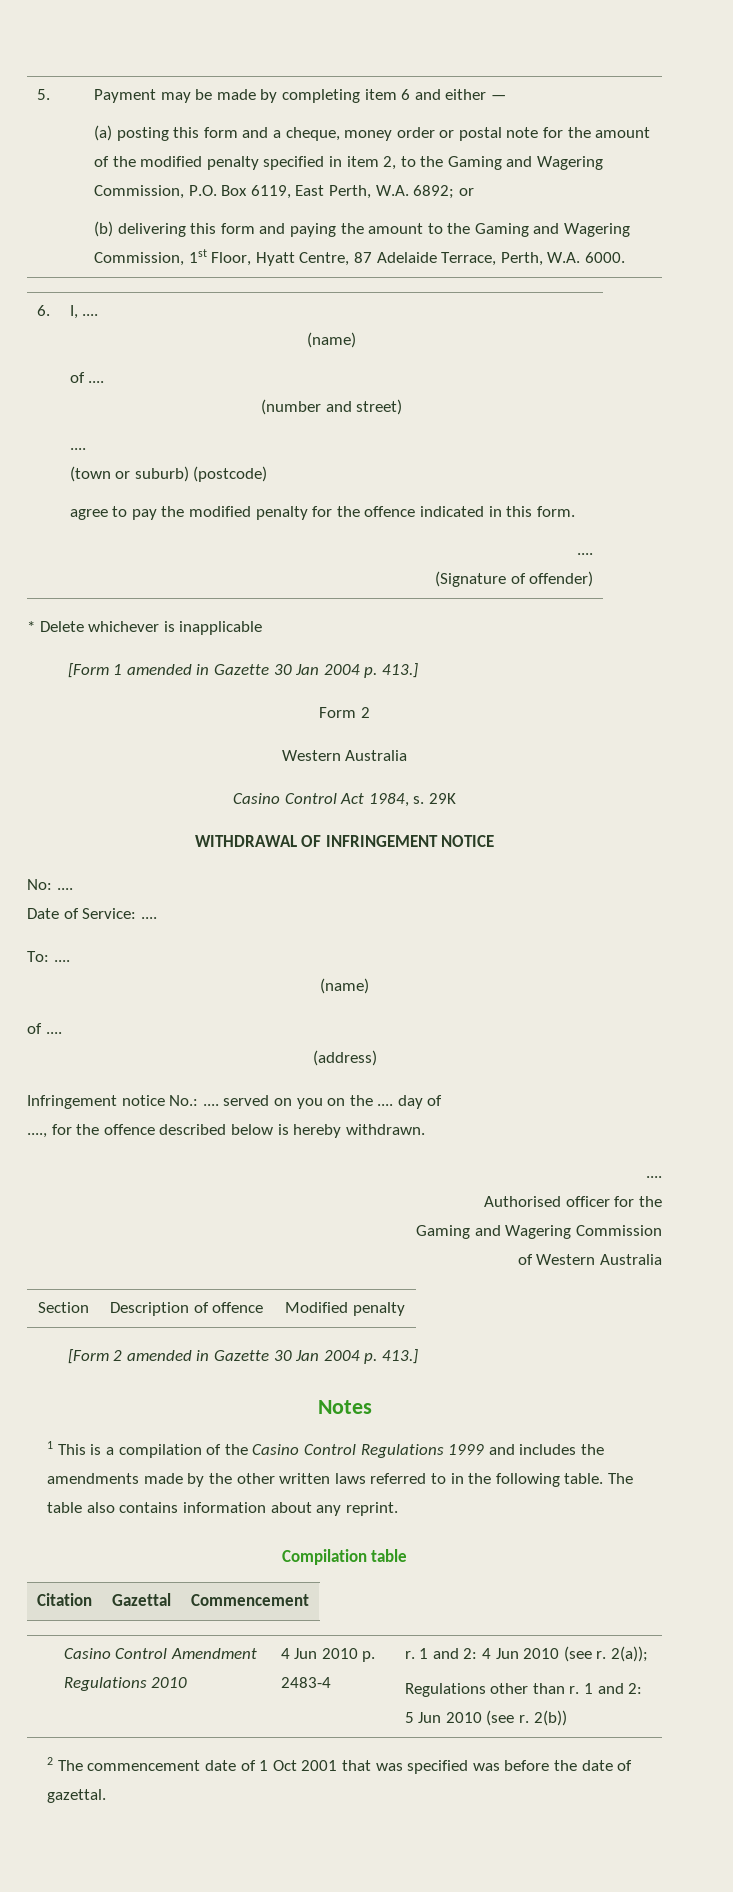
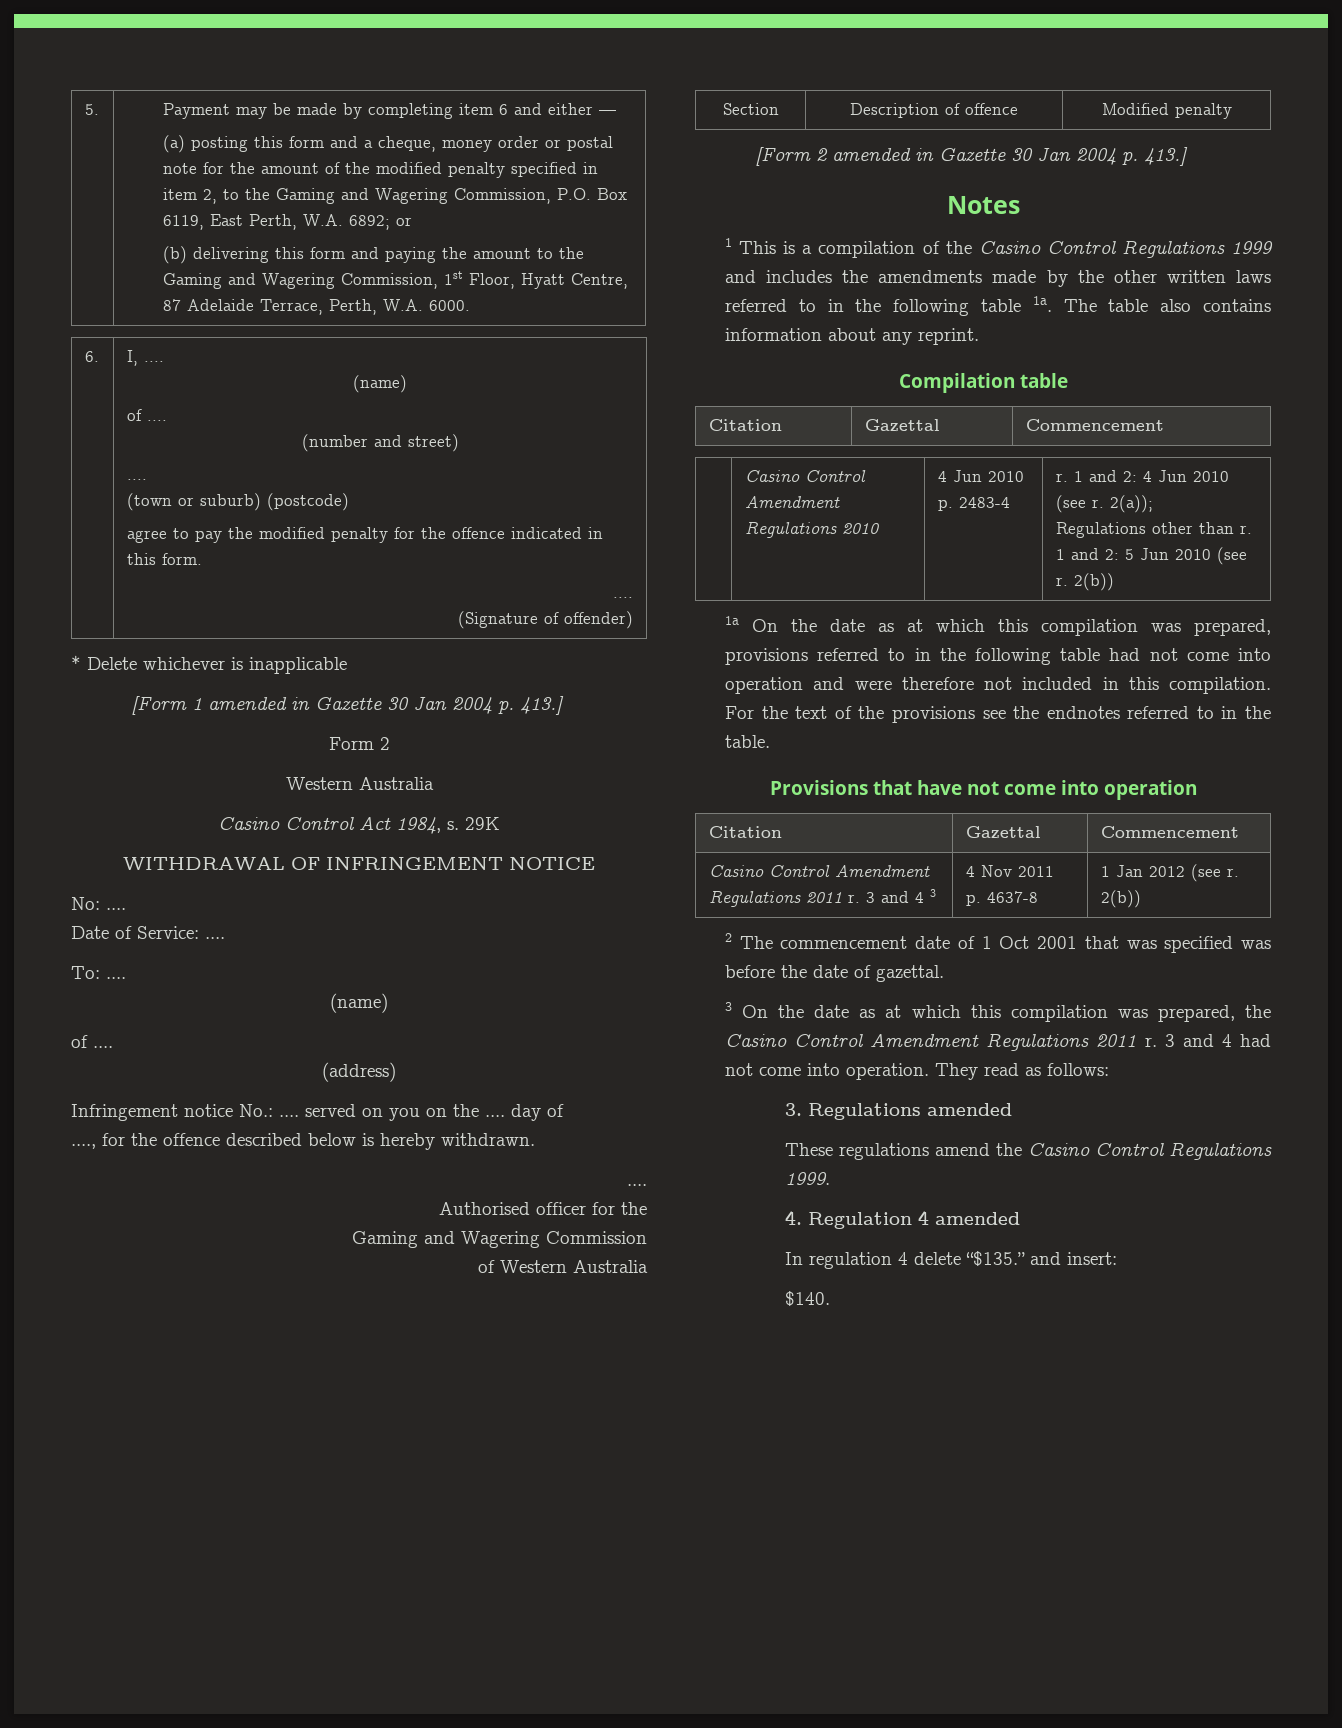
[564,1473,604,1484] table. -> [980,296,1052,312] table 1a.
(567, 1718) none -> [724,616,1271,636] [724,648,1271,665] [724,677,1271,694] [724,706,1271,723] [724,735,770,748] [769,780,1197,800] [708,826,782,838] [965,826,1041,839] [1100,826,1239,838] [708,865,930,877] [708,889,936,907] [965,865,1054,877] [965,891,1038,906] [1100,864,1239,882] [1100,890,1141,908] // 1a On the date as at which this compilation was prepared, provisions referred to in the following table had not come into operation and were therefore not included in this compilation. For the text of the provisions see the endnotes referred to in the table. // Provisions that have not come into operation // Citation | Gazettal | Commencement // Casino Control Amendment Regulations 2011 r. 3 and 4 3 | 4 Nov 2011 p. 4637-8 | 1 Jan 2012 (see r. 2(b))
(107, 1796) none -> [724,1002,1271,1022] [724,1033,1272,1051] [724,1063,1109,1080] [784,1103,1012,1120] [784,1142,1272,1160] [784,1172,830,1185] [784,1210,1020,1229] [784,1251,1117,1269] [784,1291,830,1307] // 3 On the date as at which this compilation was prepared, the Casino Control Amendment Regulations 2011 r. 3 and 4 had not come into operation. They read as follows: // 3. Regulations amended // These regulations amend the Casino Control Regulations 1999. // 4. Regulation 4 amended // In regulation 4 delete “$135.” and insert: // $140.

